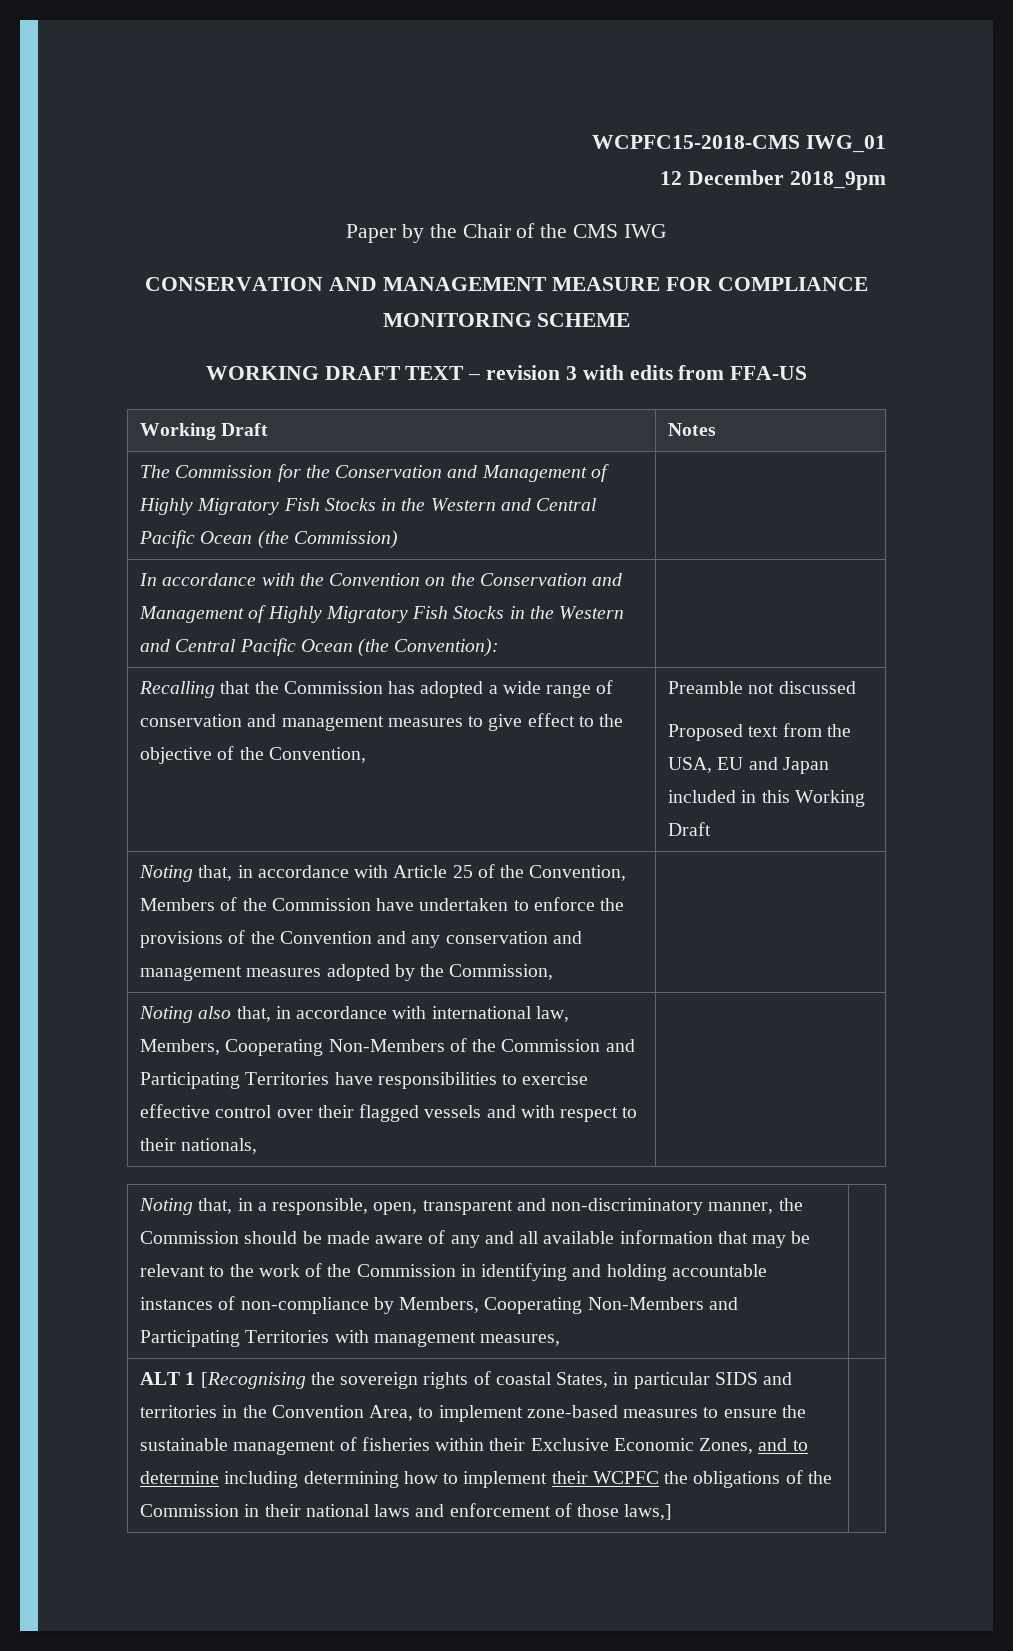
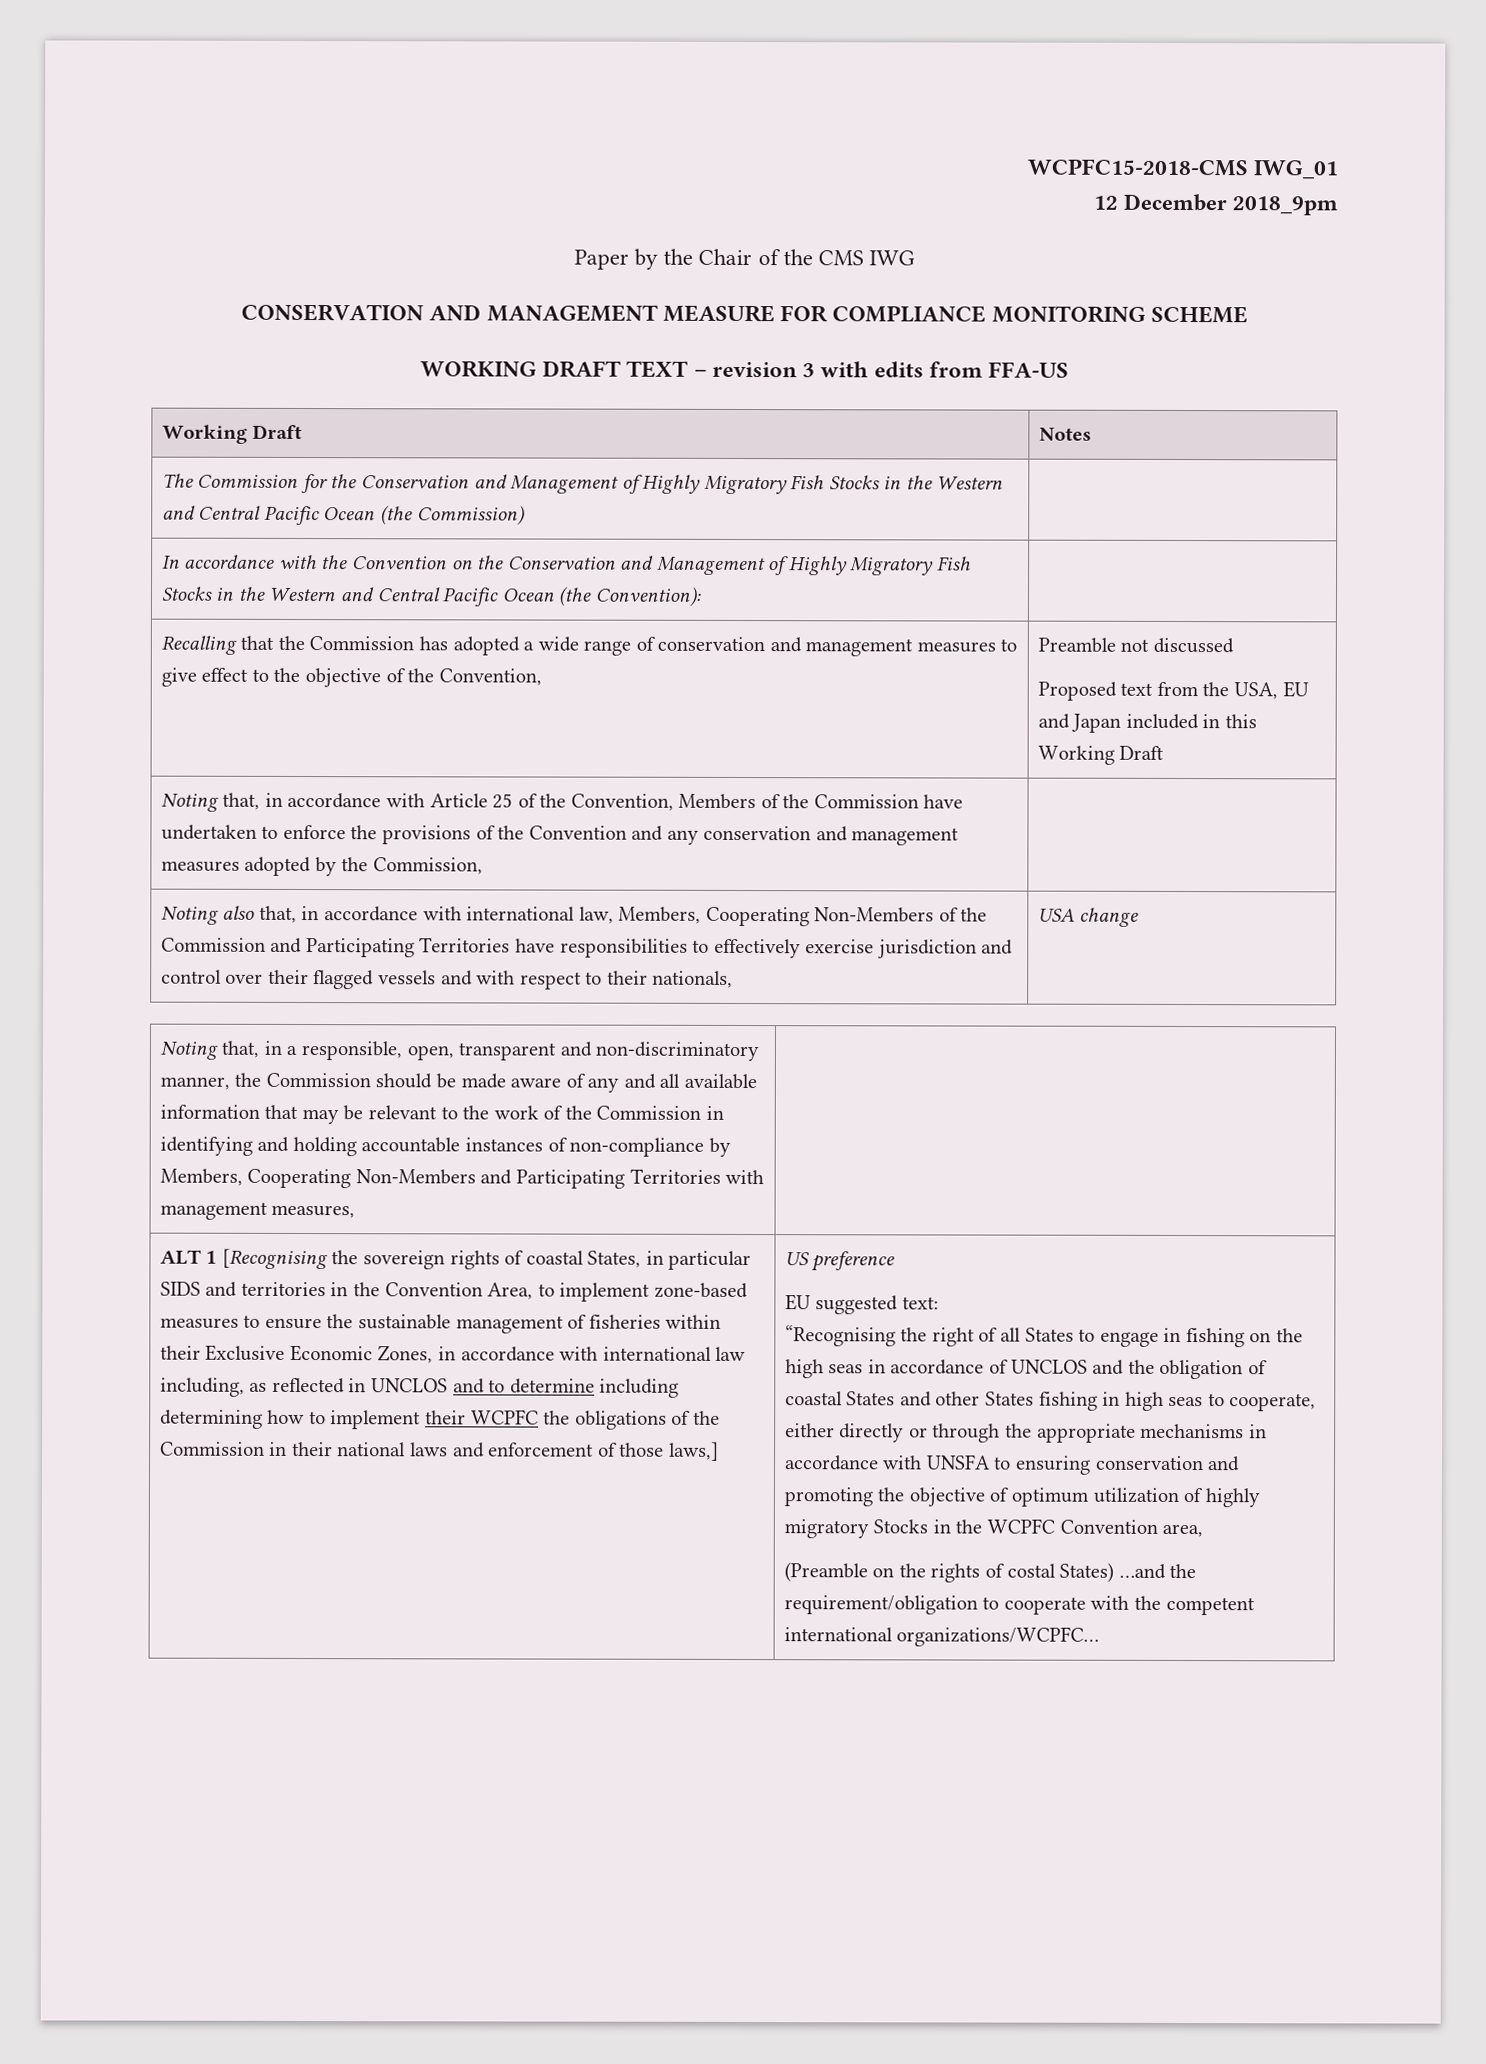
[522,1072,589,1085] [139,1104,210,1118] exercise effective -> [713,938,1014,959] effectively exercise jurisdiction and
(258, 1146) none -> [1037,907,1140,927] USA change
(754, 1446) none -> [437,1346,747,1362] [159,1377,448,1397] in accordance with international law including, as reflected in UNCLOS
(673, 1512) none -> [784,1251,896,1272] [784,1294,939,1315] [784,1325,1303,1348] [784,1359,1268,1380] [784,1391,1317,1412] [784,1423,1267,1443] [784,1454,1241,1475] [783,1487,1260,1508] [783,1518,1204,1539] [783,1562,1197,1583] [783,1595,1255,1616] [783,1626,1100,1647] US preference // EU suggested text: // “Recognising the right of all States to engage in fishing on the high seas in accordance of UNCLOS and the obligation of coastal States and other States fishing in high seas to cooperate, either directly or through the appropriate mechanisms in accordance with UNSFA to ensuring conservation and promoting the objective of optimum utilization of highly migratory Stocks in the WCPFC Convention area, // (Preamble on the rights of costal States) …and the requirement/obligation to cooperate with the competent international organizations/WCPFC…

